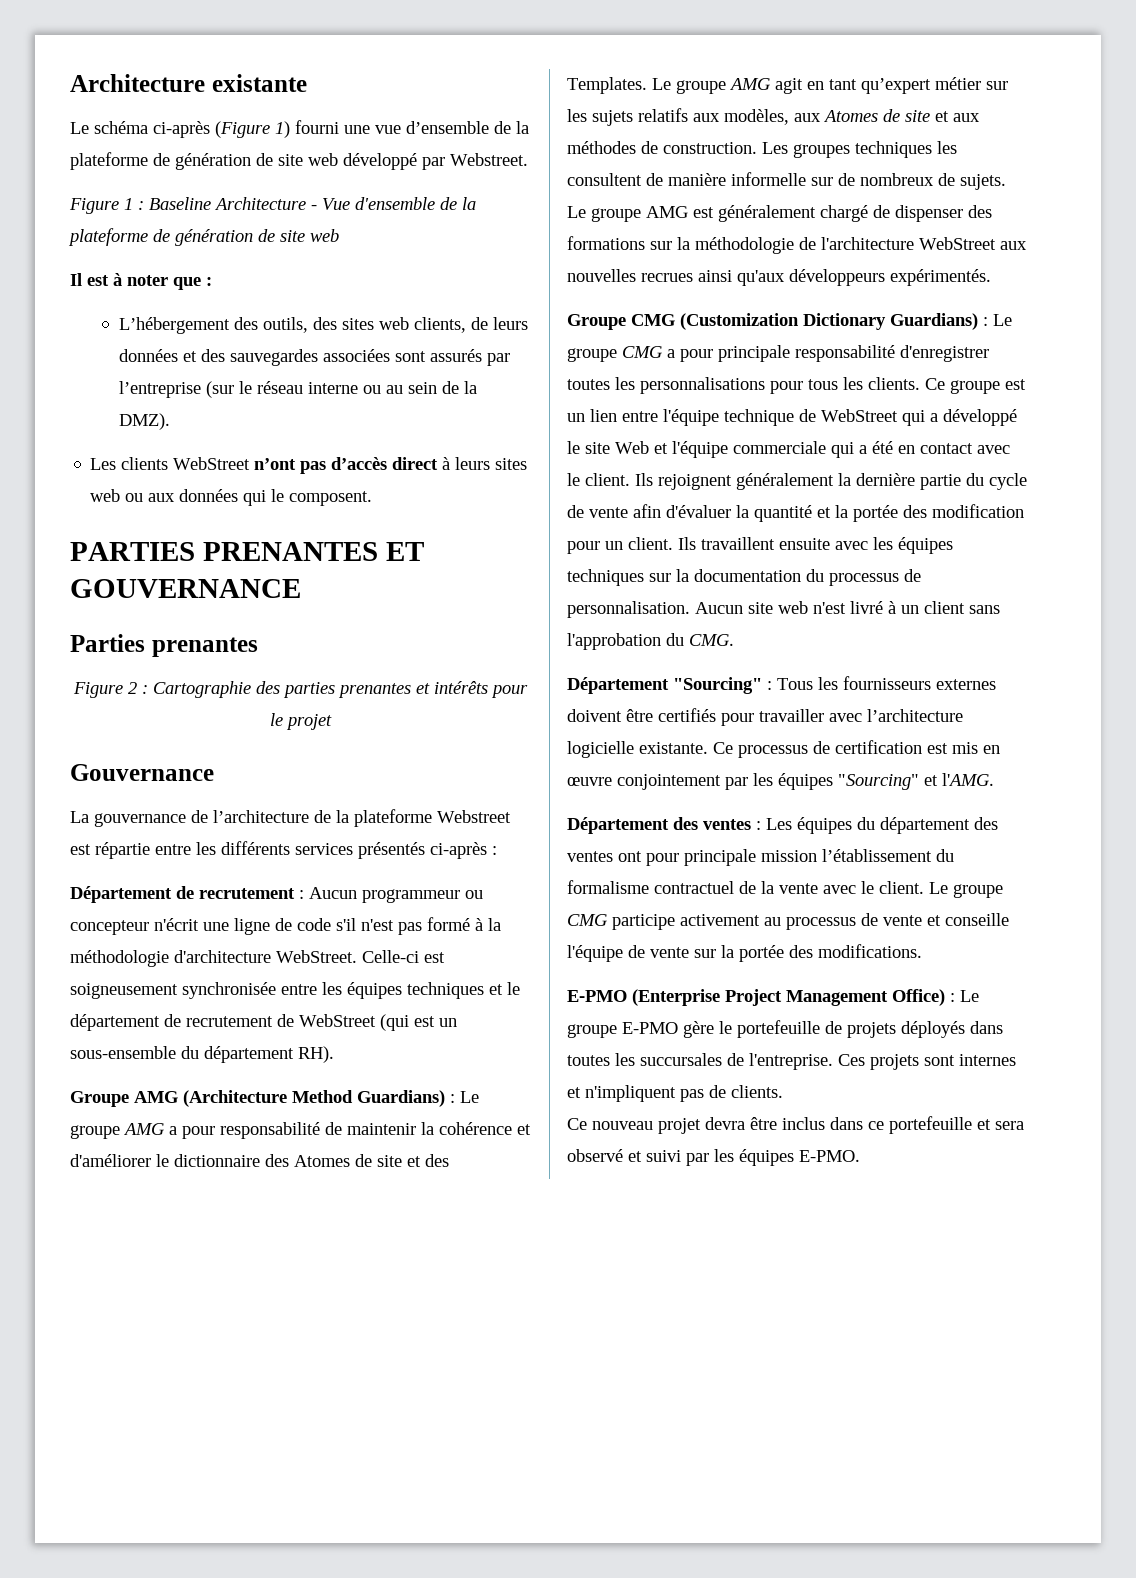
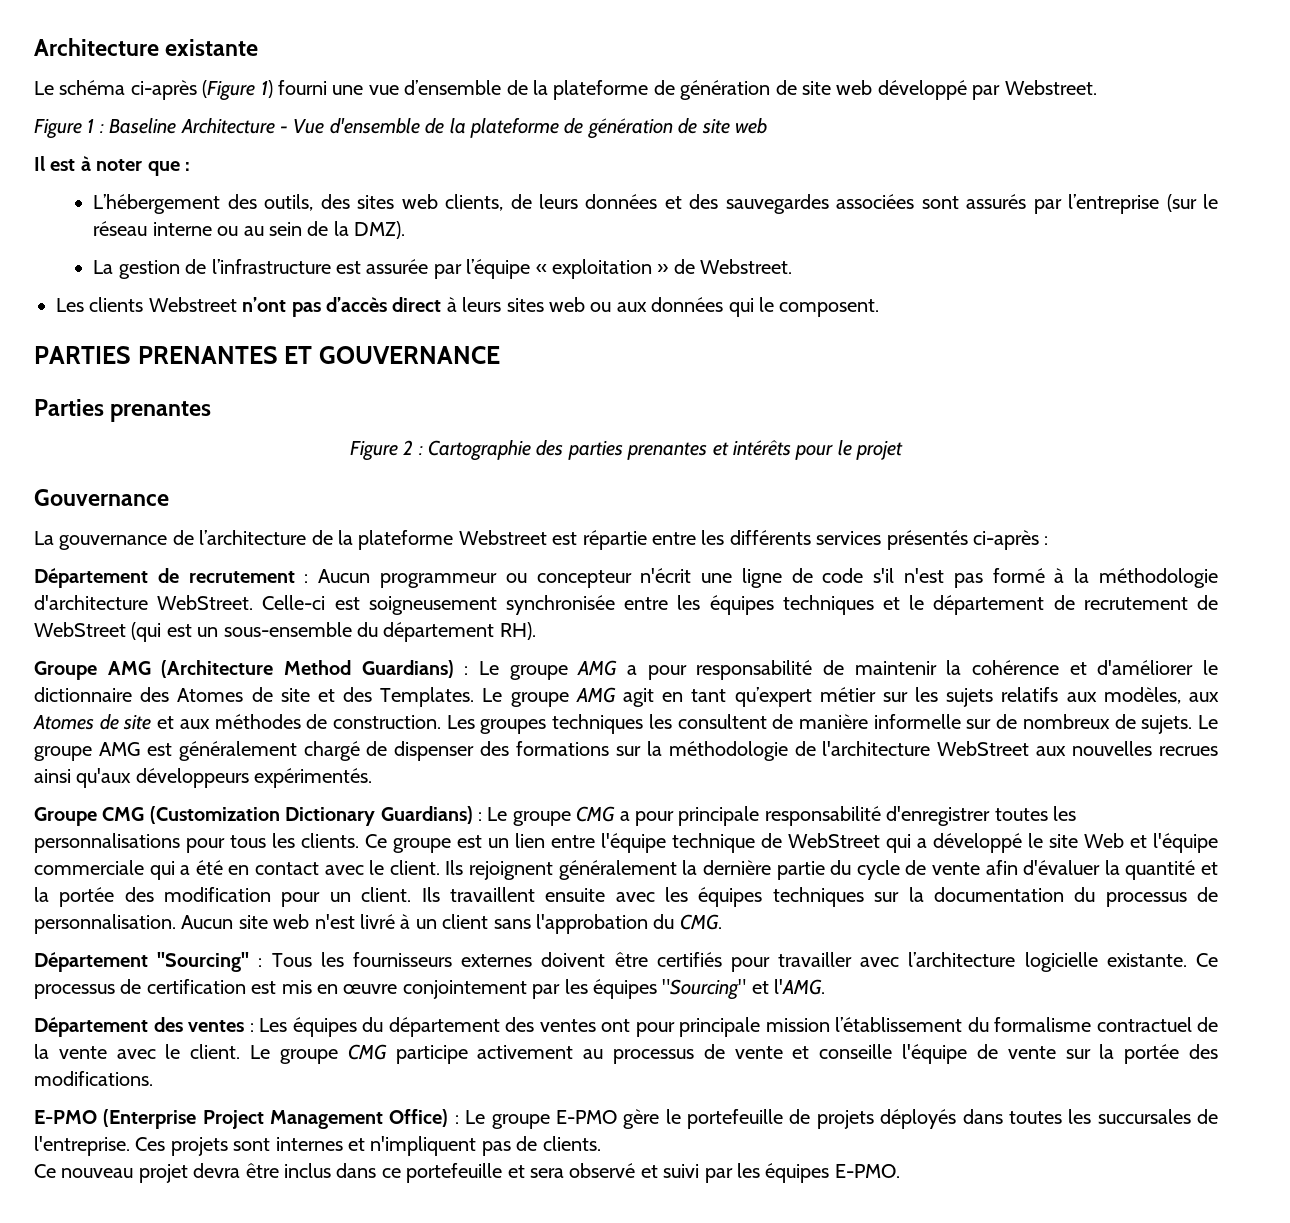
(171, 421) none -> [93,259,793,279] // La gestion de l’infrastructure est assurée par l’équipe « exploitation » de Webstreet.
[173,457,251,470] WebStreet -> [148,297,237,312] Webstreet

